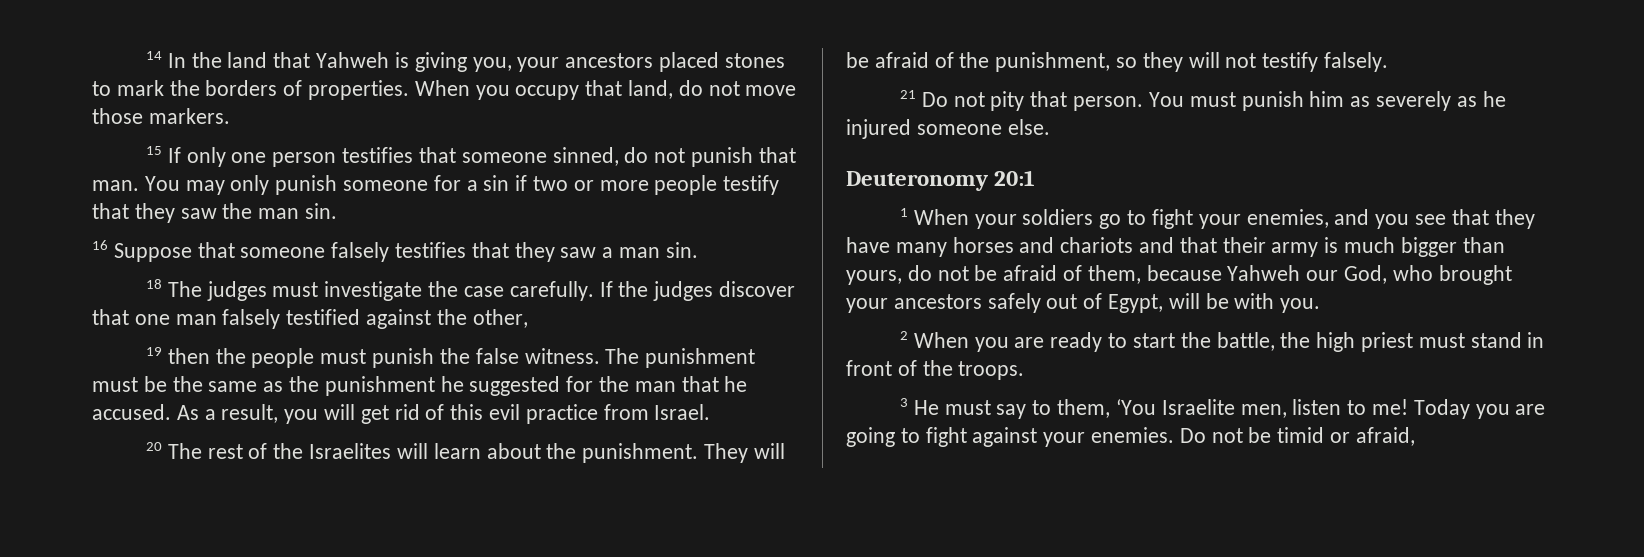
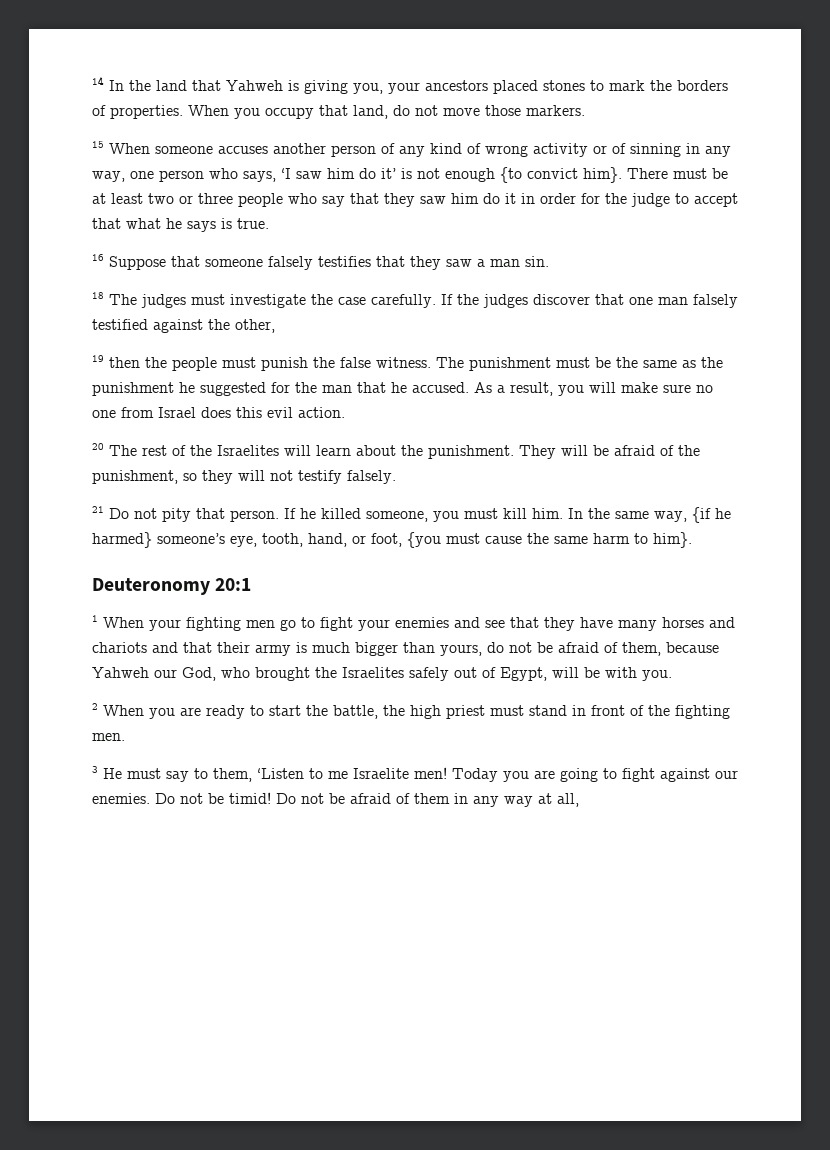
[167,147,796,167] [92,175,780,195] [92,203,338,223] If only one person testifies that someone sinned, do not punish that man. You may only punish someone for a sin if two or more people testify that they saw the man sin. -> [109,143,731,157] [92,167,728,183] [92,193,738,207] [92,218,269,232] When someone accuses another person of any kind of wrong activity or of sinning in any way, one person who says, ‘I saw him do it’ is not enough {to convict him}. There must be at least two or three people who say that they saw him do it in order for the judge to accept that what he says is true.
[360,404,711,424] get rid of this evil practice from Israel. -> [621,382,713,393] [92,407,345,418] make sure no one from Israel does this evil action.
[1148,91,1506,111] [846,119,1050,139] You must punish him as severely as he injured someone else. -> [284,507,731,523] [92,532,692,548] If he killed someone, you must kill him. In the same way, {if he harmed} someone’s eye, tooth, hand, or foot, {you must cause the same harm to him}.
[1022,209,1094,225] soldiers -> [186,617,275,631] fighting men
[1246,209,1410,229] enemies, and you -> [395,617,480,628] enemies and
[846,294,982,313] your ancestors -> [315,667,404,678] the Israelites
[958,361,1025,380] troops. -> [675,705,730,719] [92,733,125,741] fighting men.
[1115,399,1408,418] ‘You Israelite men, listen to me! -> [257,767,447,779] ‘Listen to me Israelite men!
[1043,432,1086,447] your -> [715,770,738,779] our
[1277,427,1415,446] timid or afraid, -> [229,792,579,807] timid! Do not be afraid of them in any way at all,

